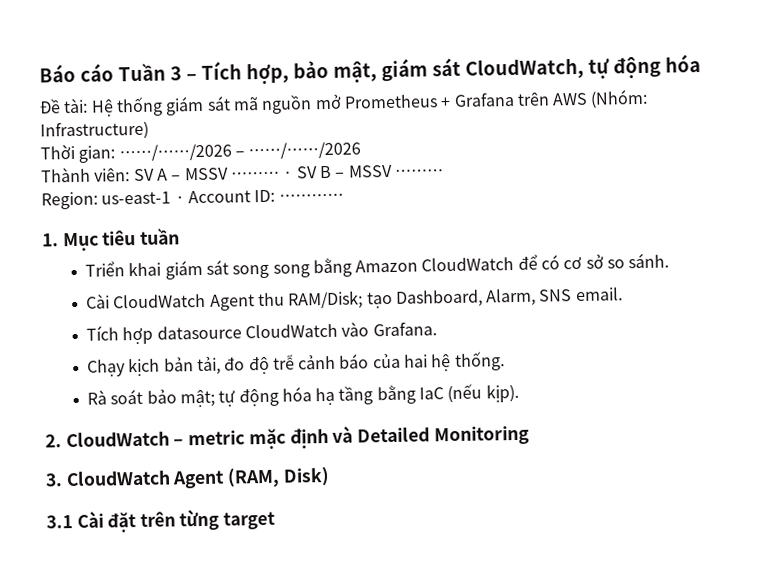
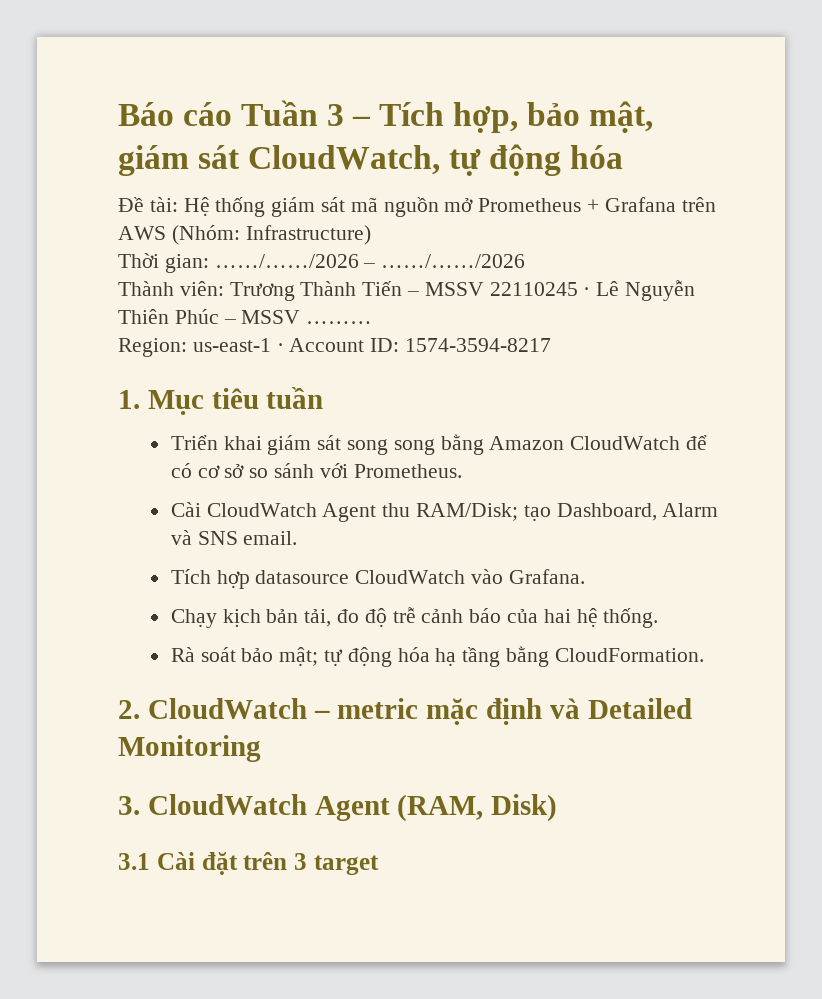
[133,165,332,182] SV A – MSSV ……… · SV B -> [229,280,696,301] [118,309,219,324] Trương Thành Tiến – MSSV 22110245 · Lê Nguyễn Thiên Phúc
[278,193,344,202] ………… -> [405,338,552,352] 1574-3594-8217
[628,252,670,269] sánh. -> [273,463,462,478] sánh với Prometheus.
[486,288,537,307] Alarm, -> [662,503,719,517] [170,530,192,545] Alarm và
[419,383,519,404] IaC (nếu kịp). -> [554,648,704,662] CloudFormation.
[179,508,220,531] từng -> [294,853,307,870] 3

